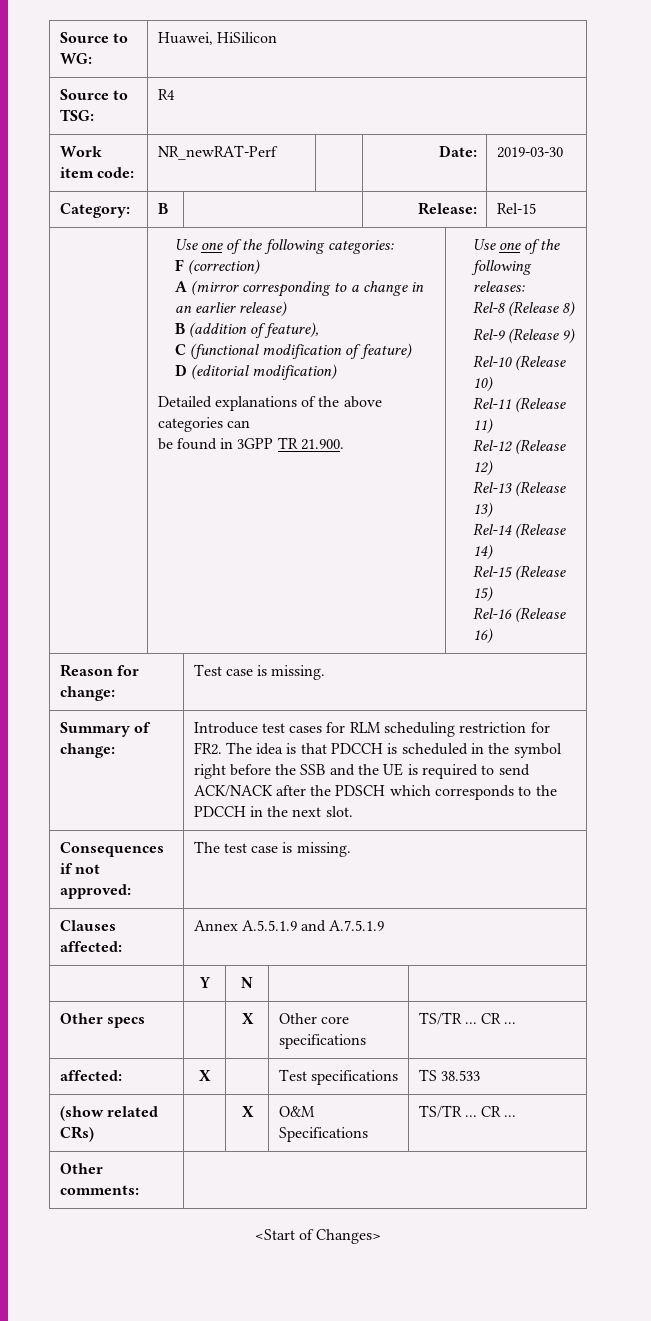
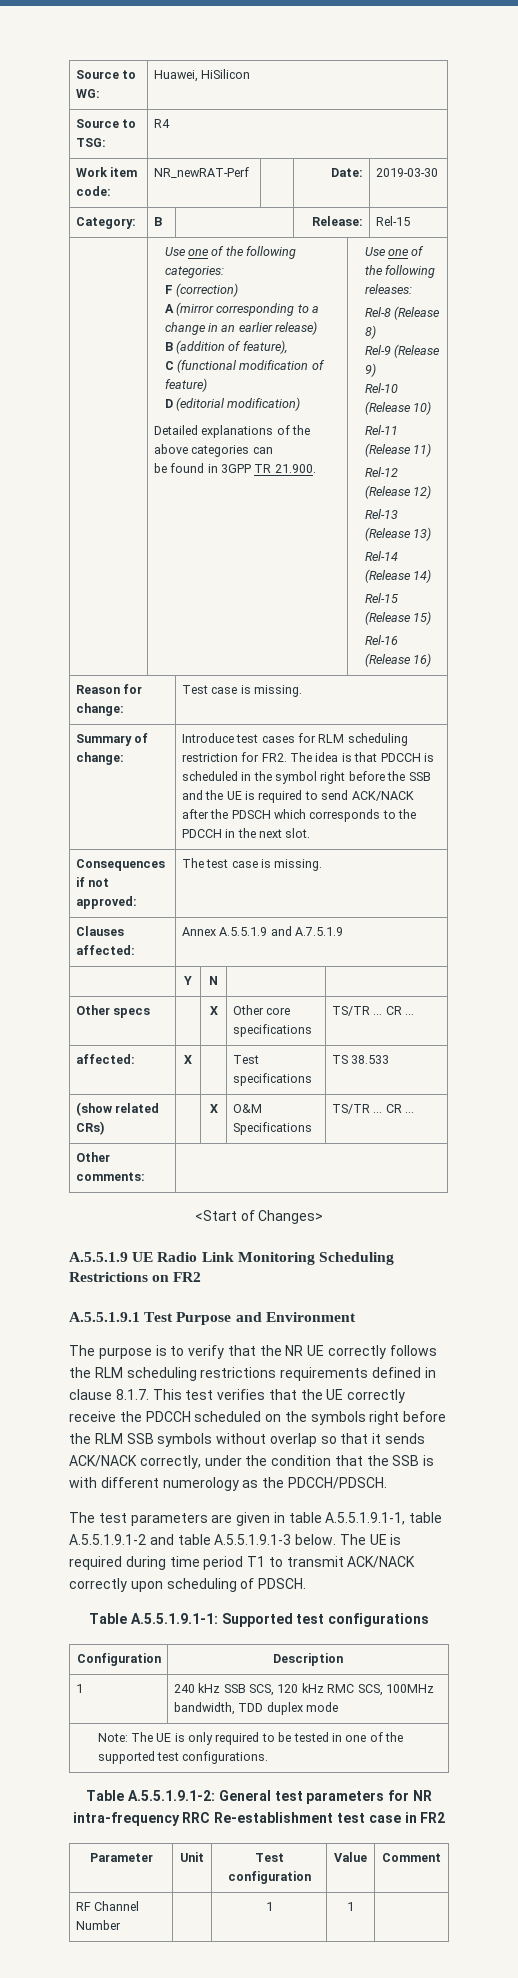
(382, 1236) none -> [69,1252,394,1265] [69,1272,202,1282] [69,1312,356,1325] [69,1345,437,1359] [69,1367,436,1381] [69,1389,406,1403] [69,1411,447,1425] [69,1433,426,1447] [69,1455,435,1469] [69,1477,387,1491] [69,1512,443,1526] [69,1534,402,1545] [69,1556,416,1570] [69,1578,307,1592] [88,1613,430,1627] [76,1653,161,1666] [273,1653,343,1666] [75,1684,83,1693] [173,1683,434,1696] [173,1702,338,1715] [97,1732,404,1745] [97,1751,269,1764] [86,1790,432,1804] [72,1812,446,1826] [89,1853,153,1862] [180,1852,204,1862] [254,1853,284,1862] [227,1871,311,1884] [334,1852,367,1862] [382,1853,441,1862] [75,1901,140,1911] [75,1920,121,1930] [265,1902,273,1911] [347,1902,354,1911] // A.5.5.1.9 UE Radio Link Monitoring Scheduling Restrictions on FR2 // A.5.5.1.9.1 Test Purpose and Environment // The purpose is to verify that the NR UE correctly follows the RLM scheduling restrictions requirements defined in clause 8.1.7. This test verifies that the UE correctly receive the PDCCH scheduled on the symbols right before the RLM SSB symbols without overlap so that it sends ACK/NACK correctly, under the condition that the SSB is with different numerology as the PDCCH/PDSCH. // The test parameters are given in table A.5.5.1.9.1-1, table A.5.5.1.9.1-2 and table A.5.5.1.9.1-3 below. The UE is required during time period T1 to transmit ACK/NACK correctly upon scheduling of PDSCH. // Table A.5.5.1.9.1-1: Supported test configurations // Configuration | Description // 1 | 240 kHz SSB SCS, 120 kHz RMC SCS, 100MHz bandwidth, TDD duplex mode // Note: The UE is only required to be tested in one of the supported test configurations. // Table A.5.5.1.9.1-2: General test parameters for NR intra-frequency RRC Re-establishment test case in FR2 // Parameter | Unit | Test configuration | Value | Comment // RF Channel Number | | 1 | 1 |

